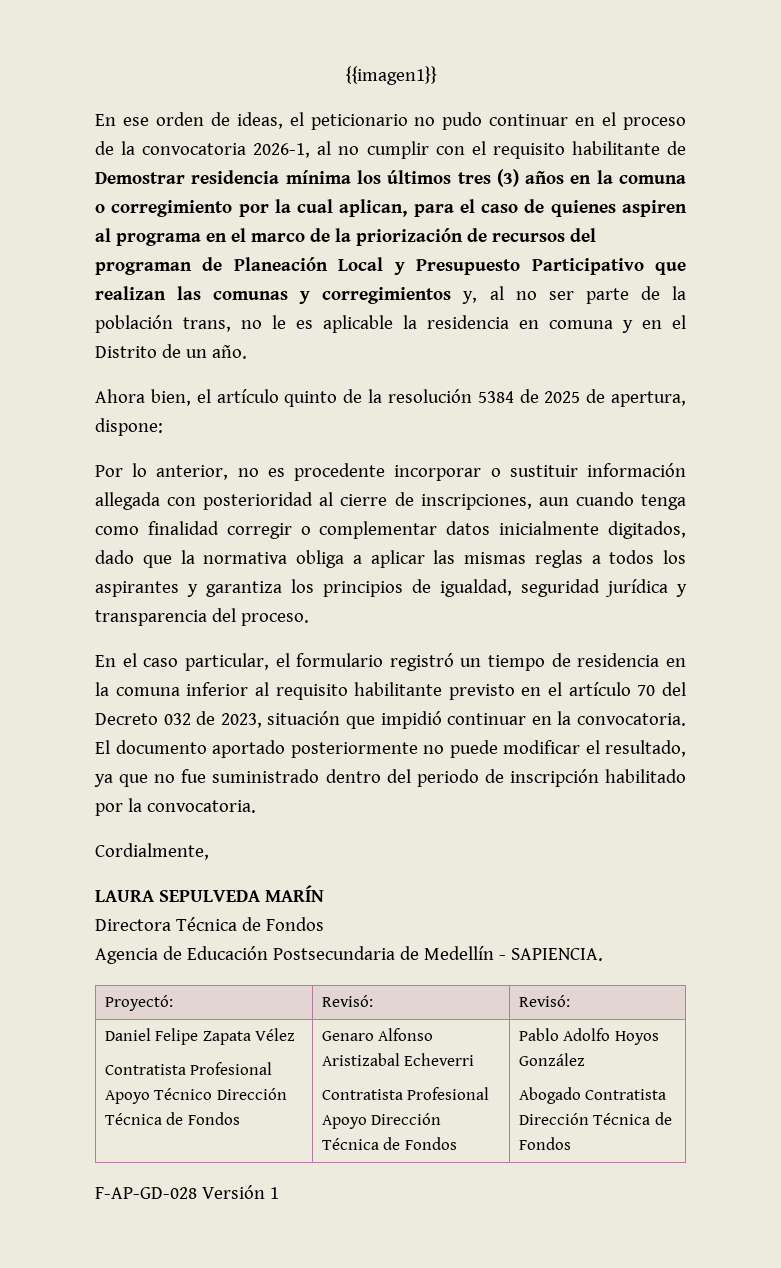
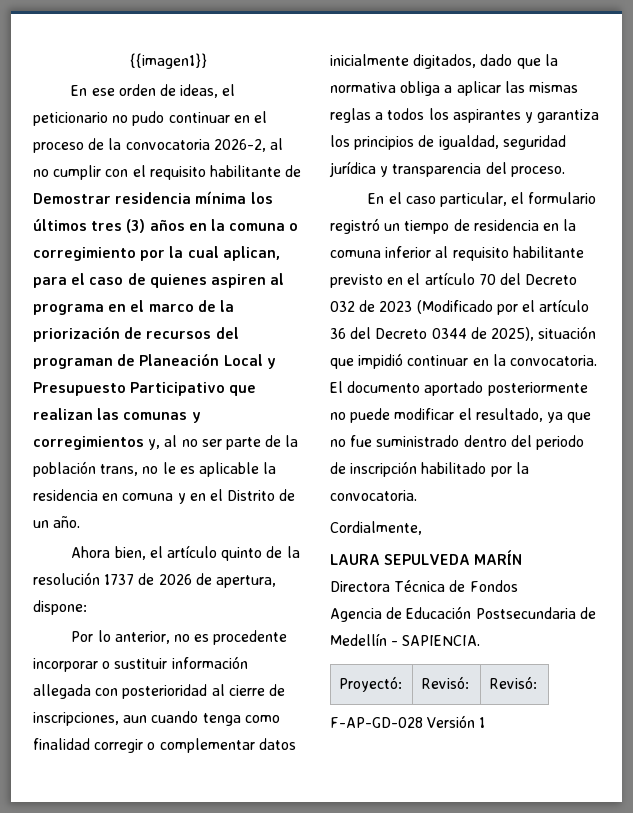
[253,143,311,158] 2026-1, -> [213,139,266,152] 2026-2,
[477,389,581,403] 5384 de 2025 -> [104,573,192,585] 1737 de 2026
[220,713,262,728] 2023, -> [379,299,590,315] [330,327,534,341] 2023 (Modificado por el artículo 36 del Decreto 0344 de 2025),
[104,1028,296,1045] [104,1062,273,1075] [104,1088,287,1104] [104,1112,240,1125] [321,1028,434,1041] [321,1053,475,1066] [321,1087,490,1100] [321,1113,442,1129] [321,1137,457,1150] [518,1028,659,1045] [518,1053,585,1066] [518,1087,667,1104] [518,1112,672,1125] [518,1137,571,1150] // Daniel Felipe Zapata Vélez // Contratista Profesional Apoyo Técnico Dirección Técnica de Fondos | Genaro Alfonso Aristizabal Echeverri // Contratista Profesional Apoyo Dirección Técnica de Fondos | Pablo Adolfo Hoyos González // Abogado Contratista Dirección Técnica de Fondos -> (538, 682) none

